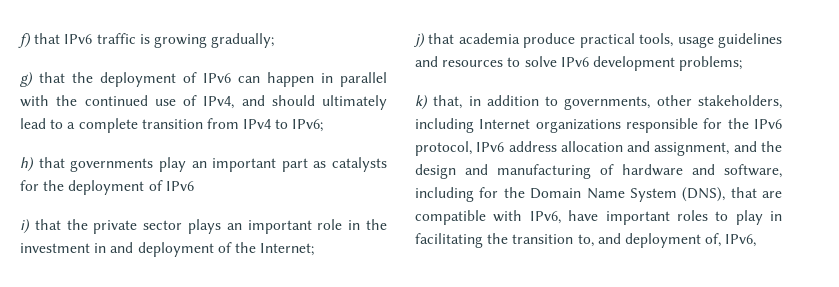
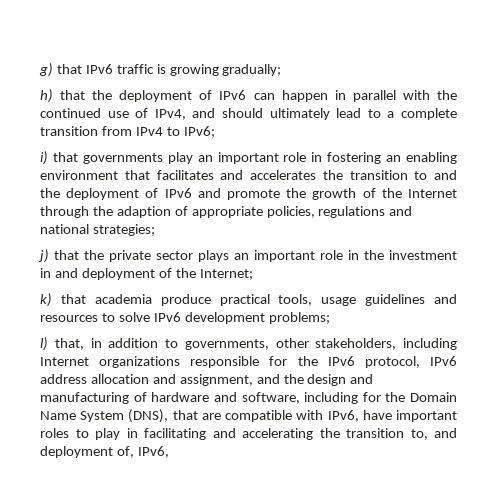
[18,33,31,48] f) -> [39,63,53,77] g)
[20,72,33,87] g) -> [40,89,53,103] h)
[20,157,34,172] h) -> [40,151,48,165] i)
[281,157,387,172] [20,180,194,195] [20,219,30,234] part as catalysts for the deployment of IPv6 // i) -> [283,152,457,164] [40,170,457,180] [40,188,457,200] [40,206,413,218] [40,224,155,236] [38,249,49,263] role in fostering an enabling environment that facilitates and accelerates the transition to and the deployment of IPv6 and promote the growth of the Internet through the adaption of appropriate policies, regulations and national strategies; // j)
[413,33,425,48] j) -> [40,293,52,307] k)
[415,95,428,110] k) -> [40,337,48,351] l)
(483, 240) none -> [212,428,313,440] and accelerating

